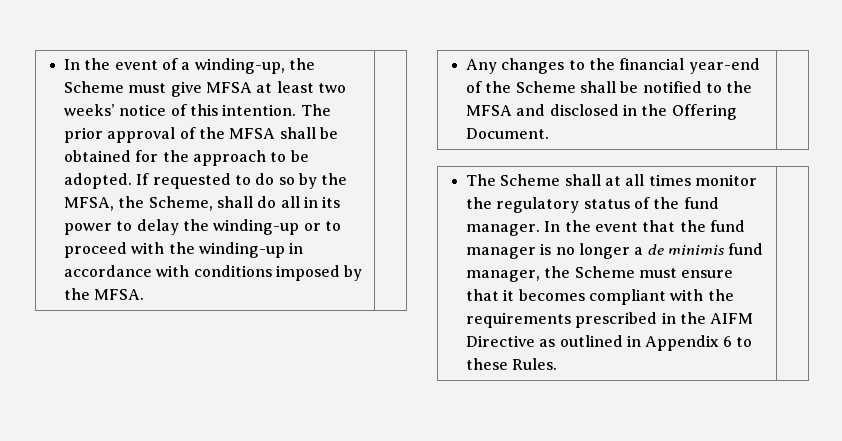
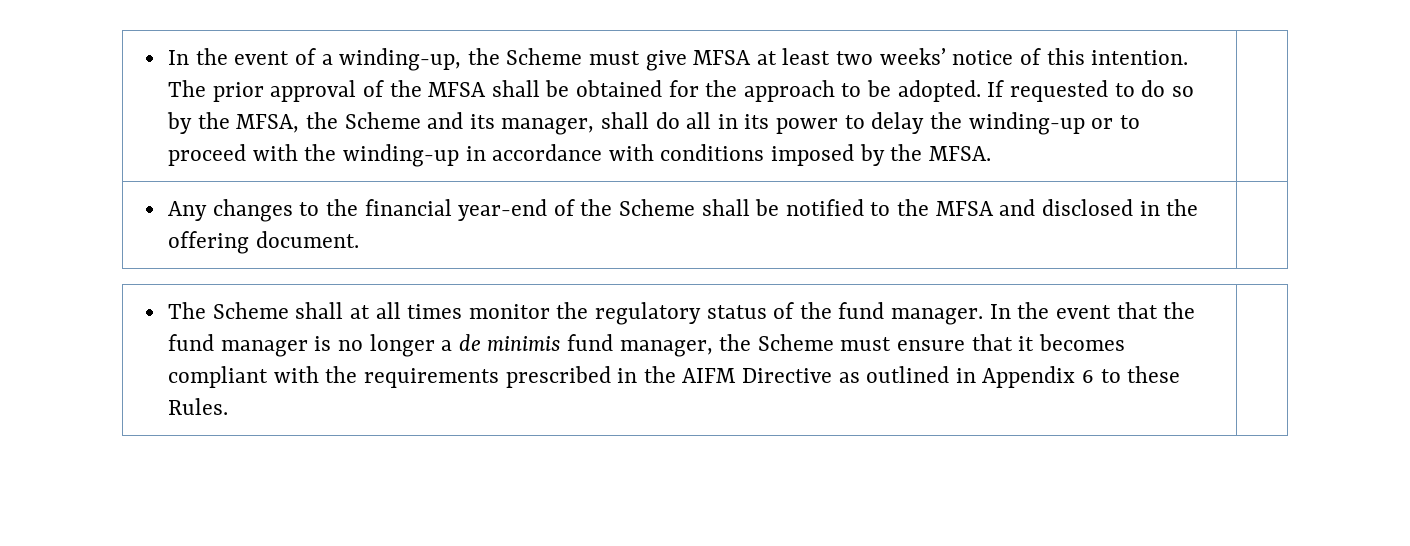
[148,196,213,211] Scheme, -> [344,112,595,135] Scheme and its manager,
[671,104,737,120] [466,128,550,139] Offering Document. -> [168,231,359,254] offering document.

